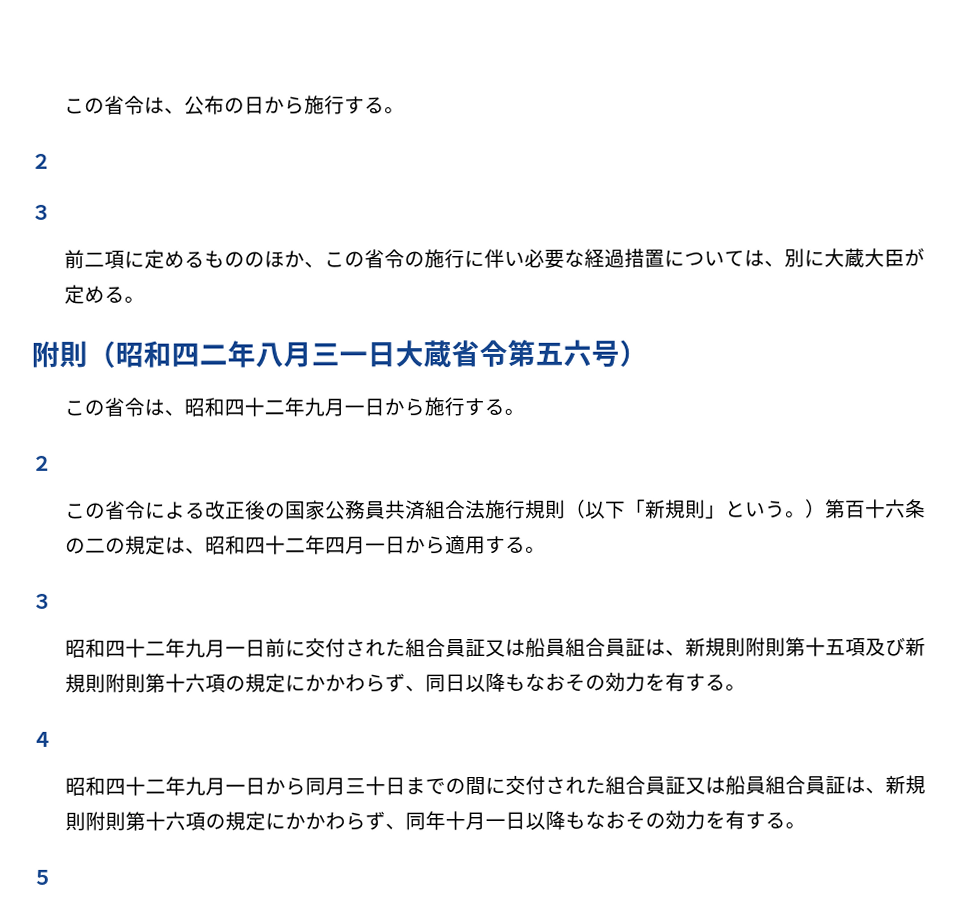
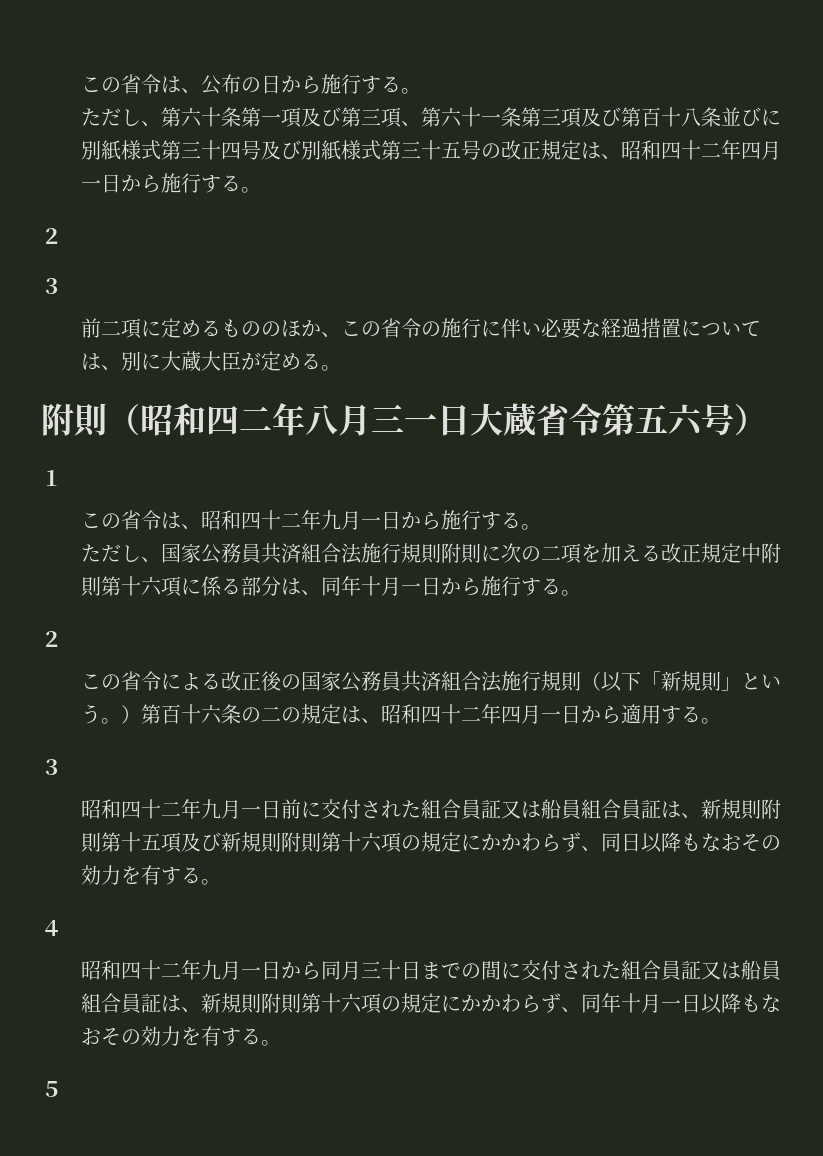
(406, 110) none -> [80,107,781,128] [80,140,781,160] [80,173,261,193] // ただし、第六十条第一項及び第三項、第六十一条第三項及び第百十八条並びに別紙様式第三十四号及び別紙様式第三十五号の改正規定は、昭和四十二年四月一日から施行する。
(648, 353) none -> [41,470,62,486] // １
(526, 411) none -> [80,543,781,564] [80,576,581,597] // ただし、国家公務員共済組合法施行規則附則に次の二項を加える改正規定中附則第十六項に係る部分は、同年十月一日から施行する。

